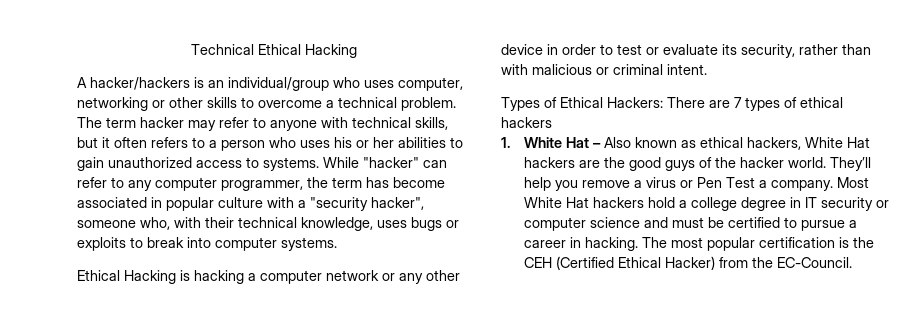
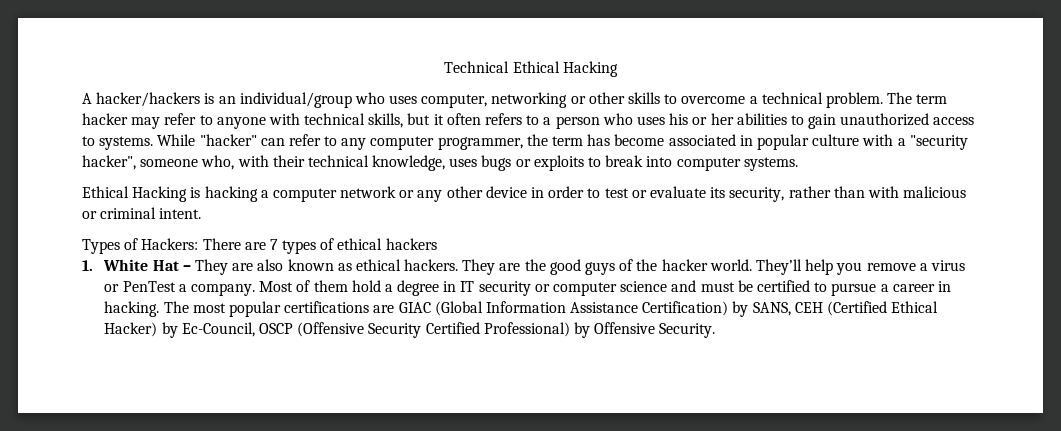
[560,97,603,108] Ethical -> (139, 244) none
[604,137,871,150] [524,157,576,168] Also known as ethical hackers, White Hat hackers -> [195,259,496,275] They are also known as ethical hackers. They
[697,177,756,188] Pen Test -> [122,281,176,292] PenTest
[524,197,645,208] White Hat hackers -> [296,280,348,292] of them
[691,197,738,211] college -> (393, 288) none
[759,237,875,248] [524,256,853,270] certification is the CEH (Certified Ethical Hacker) from the EC-Council. -> [284,301,939,317] [104,322,716,338] certifications are GIAC (Global Information Assistance Certification) by SANS, CEH (Certified Ethical Hacker) by Ec-Council, OSCP (Offensive Security Certified Professional) by Offensive Security.

